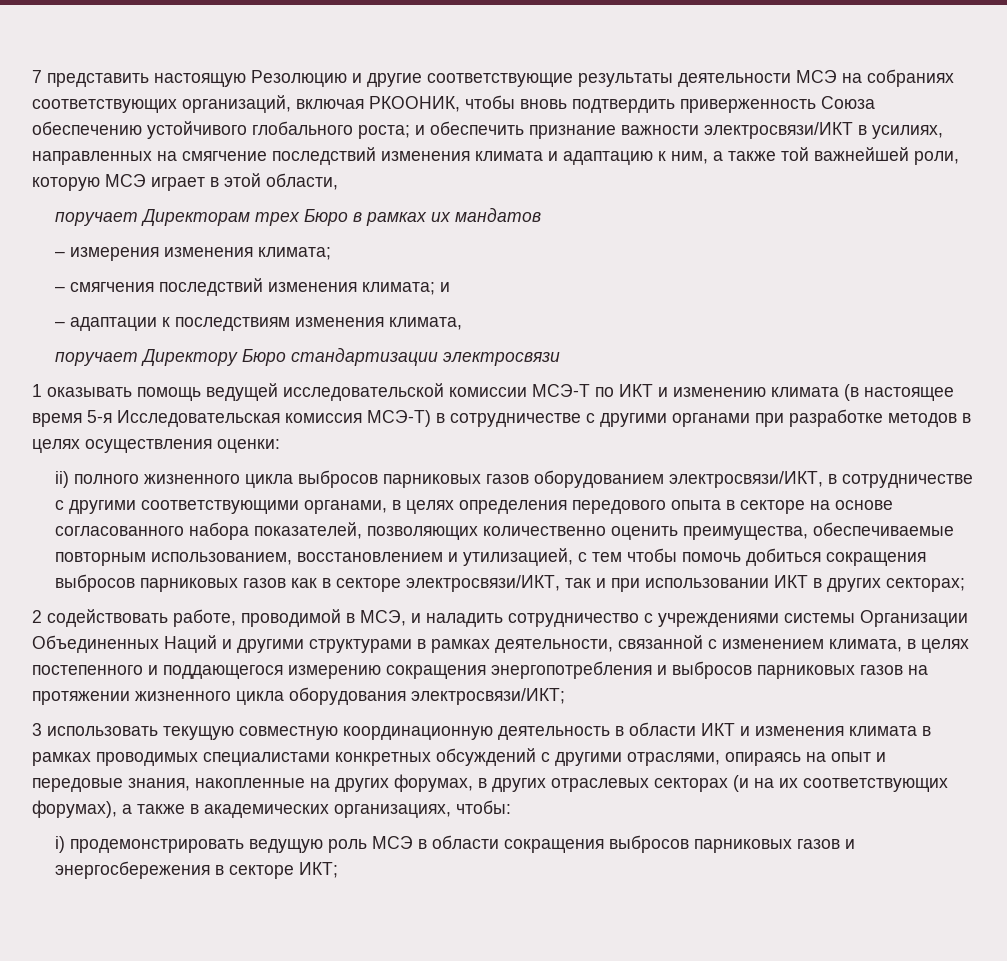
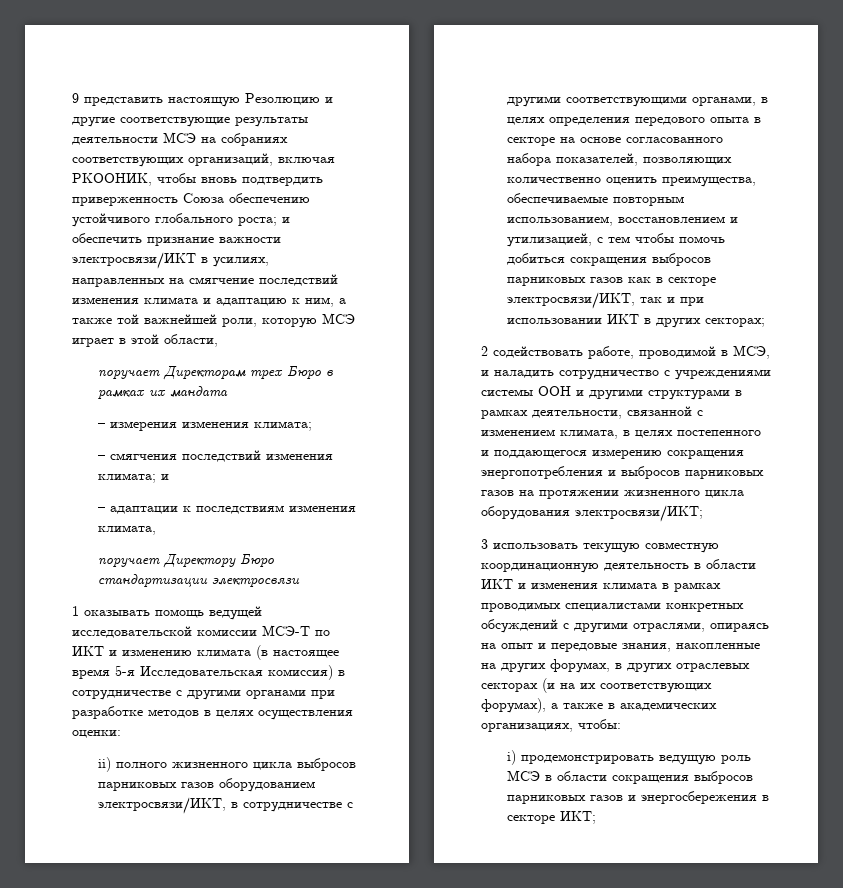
[32,70,42,83] 7 -> [72,93,79,103] 9
[455,208,542,222] мандатов -> [169,386,228,397] мандата
[285,410,431,427] комиссия МСЭ-Т) -> [268,665,333,680] комиссия)
[860,610,968,627] [32,635,217,653] Организации Объединенных Наций -> [538,386,571,396] ООН

